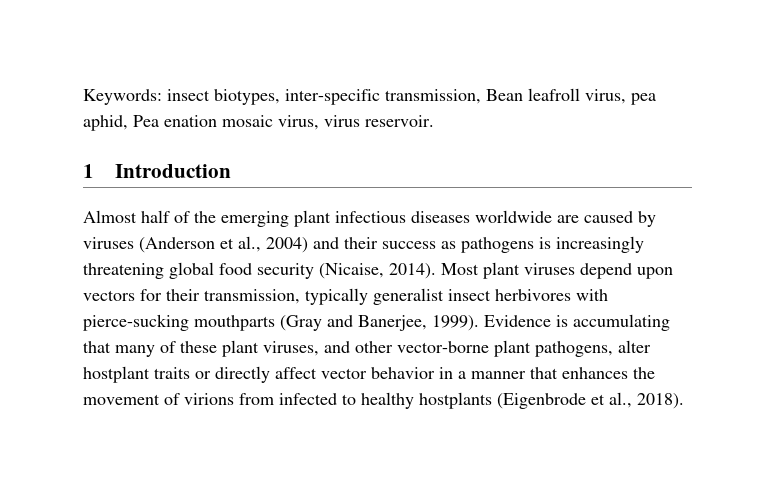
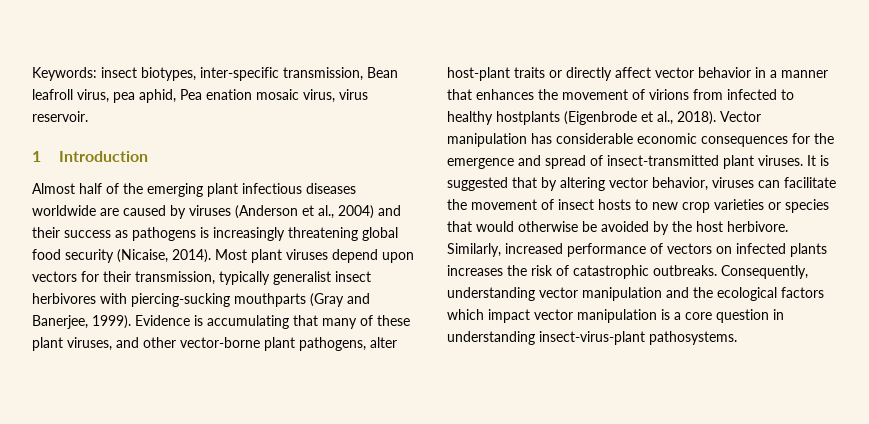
[83,314,189,331] pierce-sucking -> [131,293,230,307] piercing-sucking
[83,366,150,383] hostplant -> [447,67,510,81] host-plant
(684, 401) none -> [720,111,761,122] [447,133,834,147] [447,155,829,169] [447,177,836,191] [447,199,829,213] [447,221,788,235] [447,243,827,257] [447,265,808,279] [447,287,824,301] [447,309,784,323] [447,331,737,345] Vector manipulation has considerable economic consequences for the emergence and spread of insect-transmitted plant viruses. It is suggested that by altering vector behavior, viruses can facilitate the movement of insect hosts to new crop varieties or species that would otherwise be avoided by the host herbivore. Similarly, increased performance of vectors on infected plants increases the risk of catastrophic outbreaks. Consequently, understanding vector manipulation and the ecological factors which impact vector manipulation is a core question in understanding insect-virus-plant pathosystems.

